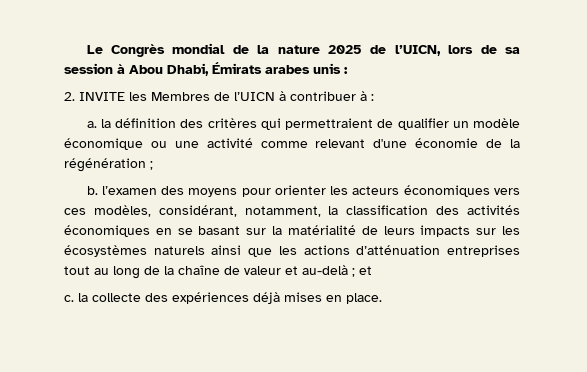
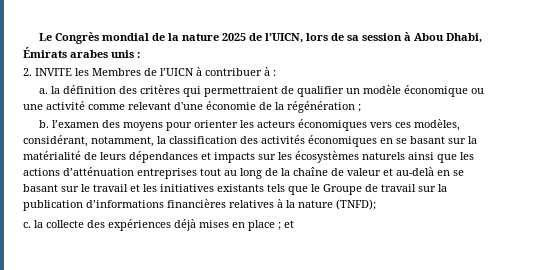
(415, 230) none -> [129,151,211,163] dépendances et
[352,266,372,277] ; et -> [437,170,464,176] [23,184,447,195] [23,199,376,211] en se basant sur le travail et les initiatives existants tels que le Groupe de travail sur la publication d’informations financières relatives à la nature (TNFD);
[346,293,382,304] place. -> [248,220,294,231] place ; et

